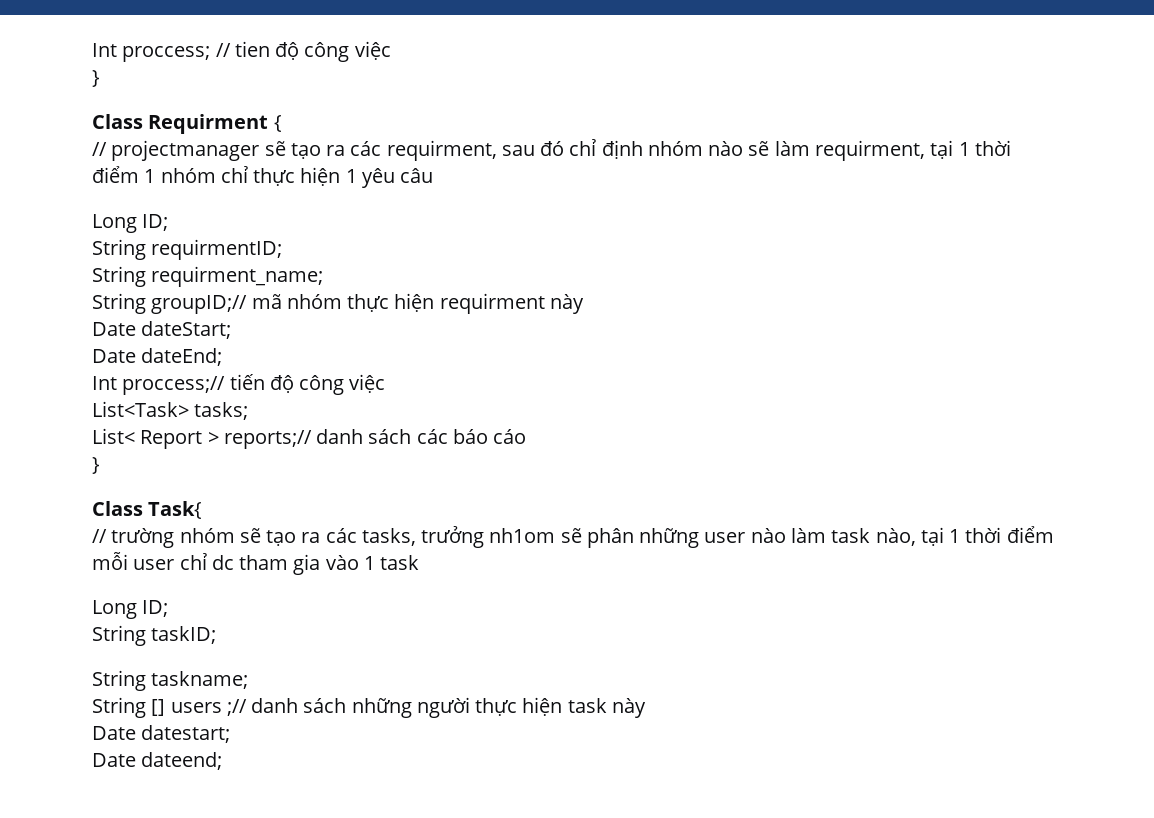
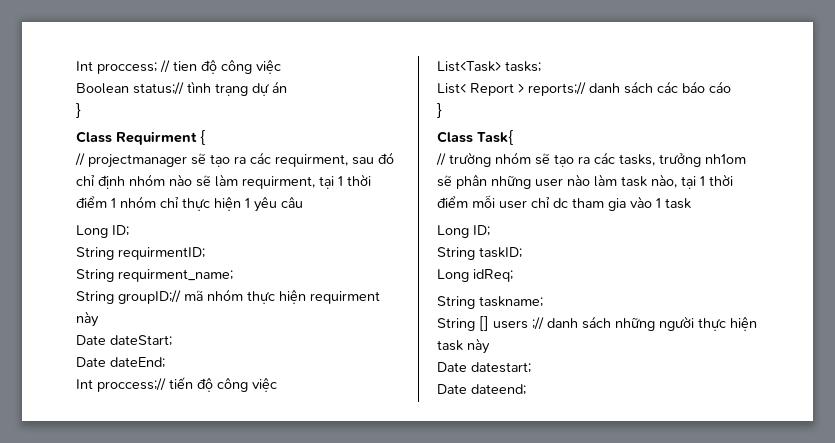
(391, 50) none -> [76,81,287,96] // Boolean status;// tình trạng dự án
(217, 635) none -> [437,269,513,282] // Long idReq;

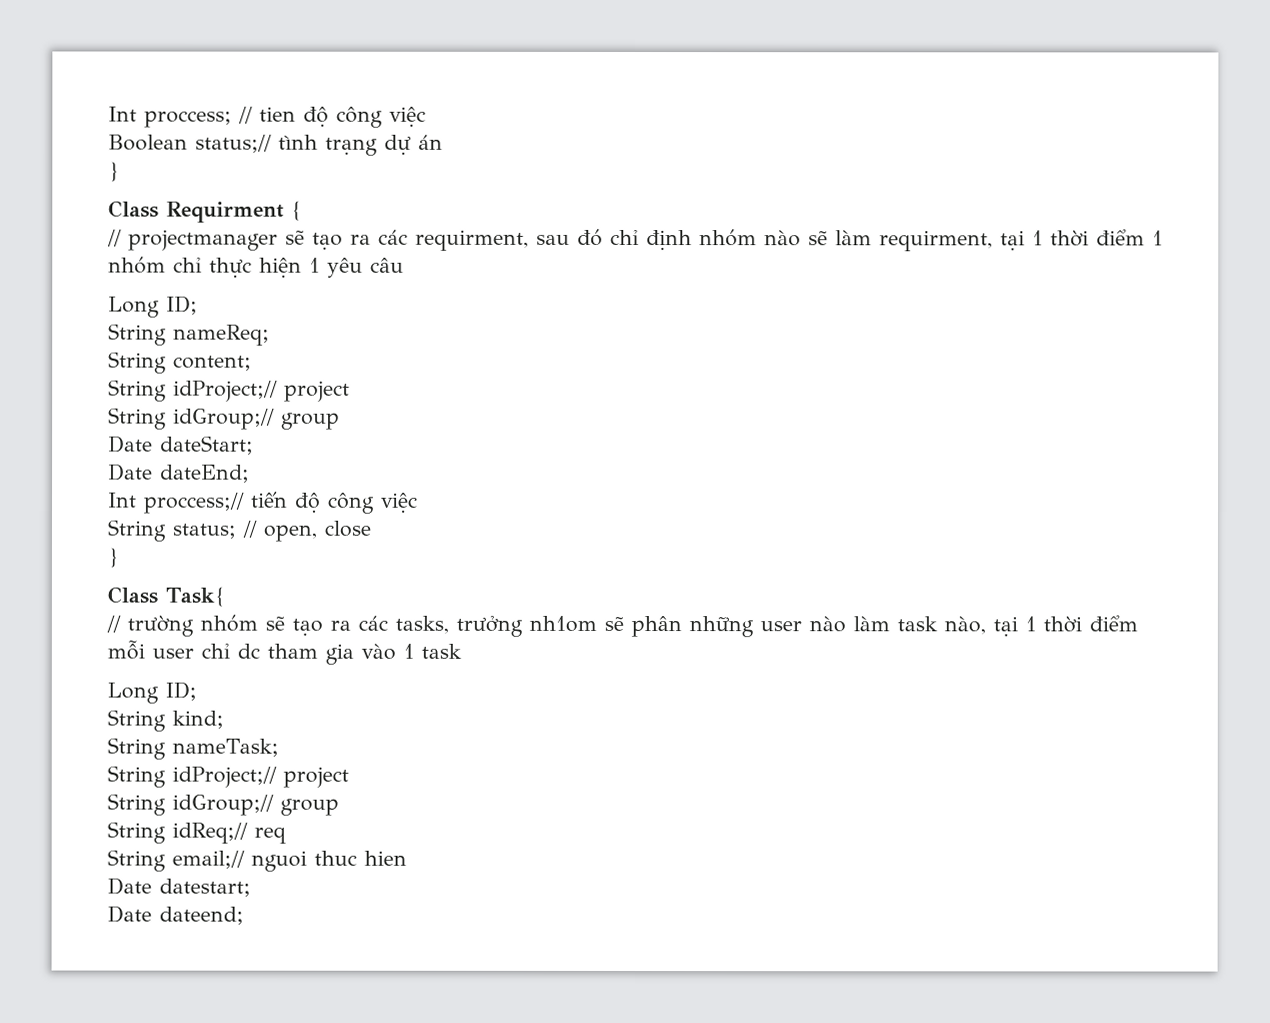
[118,247,205,260] [76,269,233,282] [76,289,380,304] [76,311,99,327] requirmentID; // String requirment_name; // String groupID;// mã nhóm thực hiện requirment này -> [173,324,270,346] [108,351,252,374] [108,379,350,402] [108,407,340,430] nameReq; // String content; // String idProject;// project // String idGroup;// group
[437,61,541,72] [437,81,731,96] List<Task> tasks; // List< Report > reports;// danh sách các báo cáo -> [107,519,371,542] String status; // open, close
[479,247,522,258] [437,269,513,282] [437,296,543,309] [437,316,757,331] [437,338,490,354] taskID; // Long idReq; // String taskname; // String [] users ;// danh sách những người thực hiện task này -> [172,710,224,729] [107,737,279,760] [107,765,349,788] [107,793,339,816] [107,821,286,844] [107,849,407,872] kind; // String nameTask; // String idProject;// project // String idGroup;// group // String idReq;// req // String email;// nguoi thuc hien

